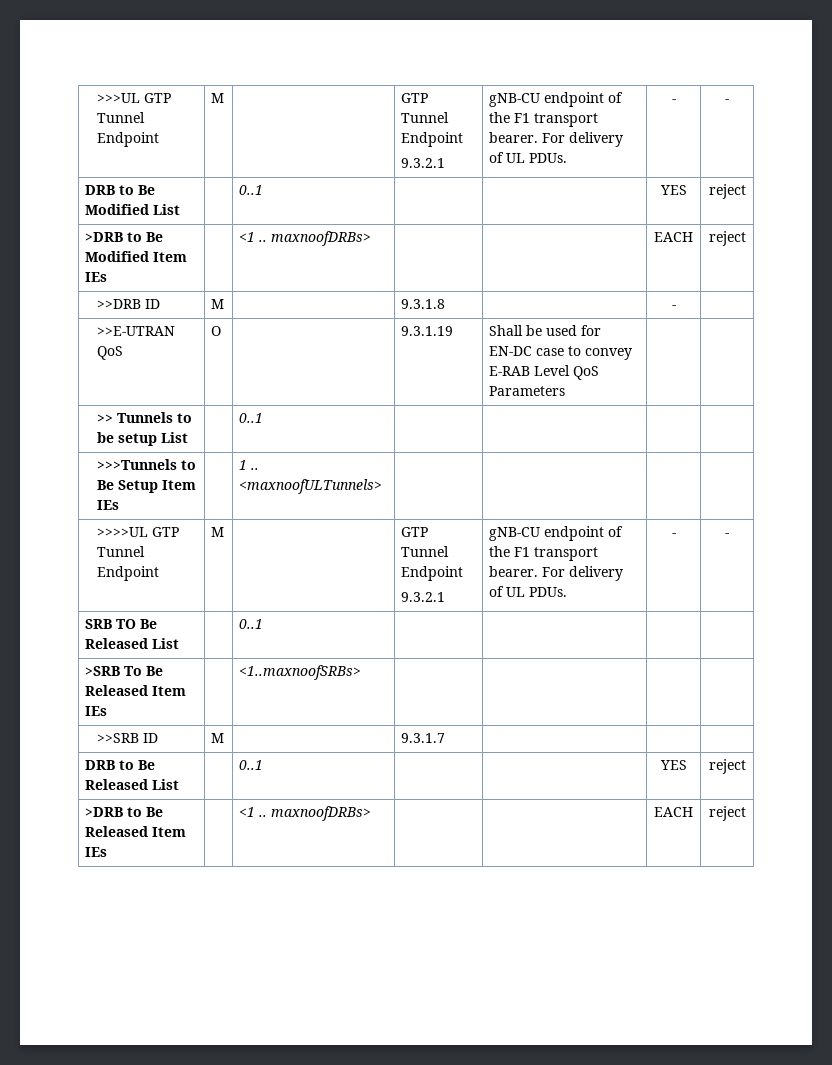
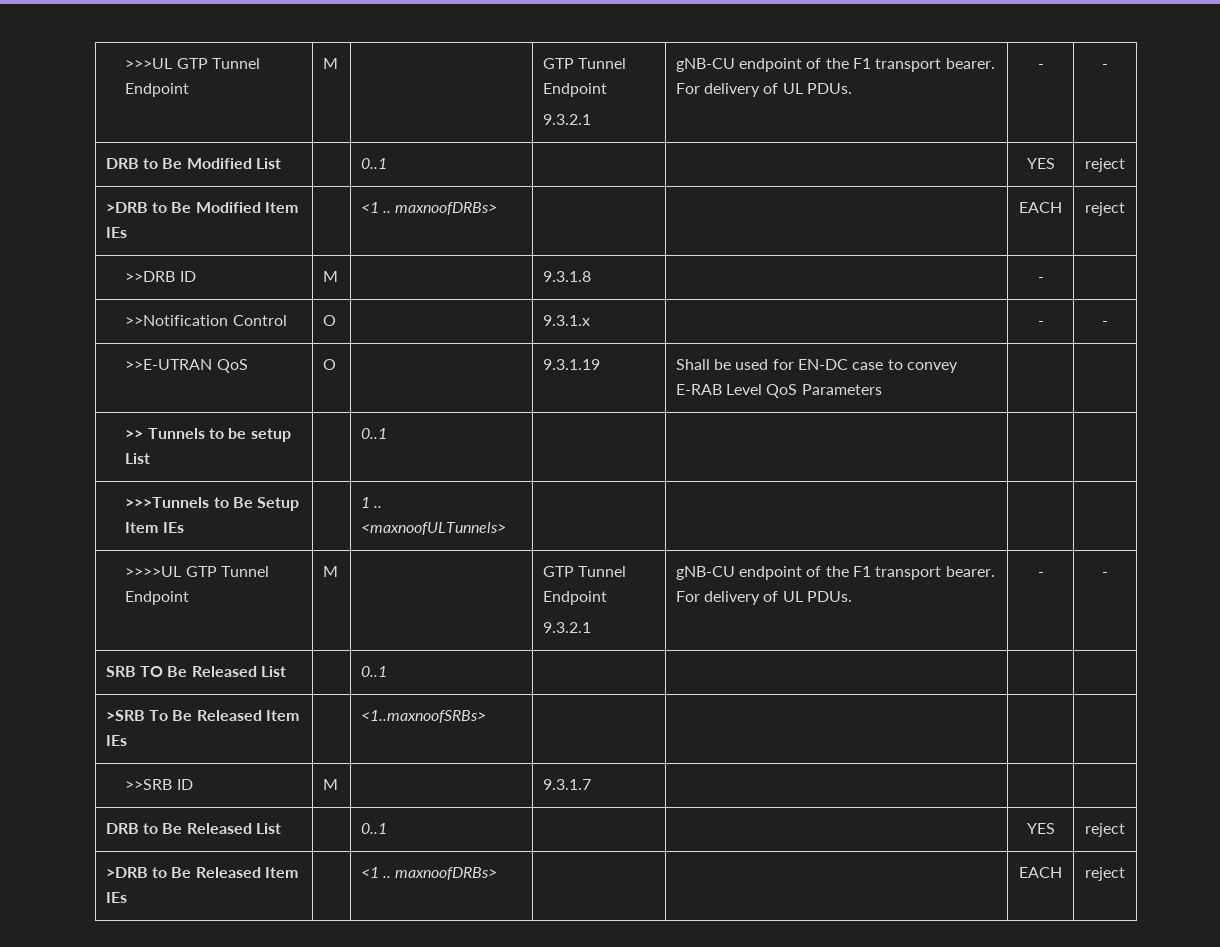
(676, 307) none -> [125,315,287,326] [322,315,336,326] [542,315,590,326] [1037,321,1044,326] [1102,321,1108,326] // >>Notification Control | O | | 9.3.1.x | | - | -

